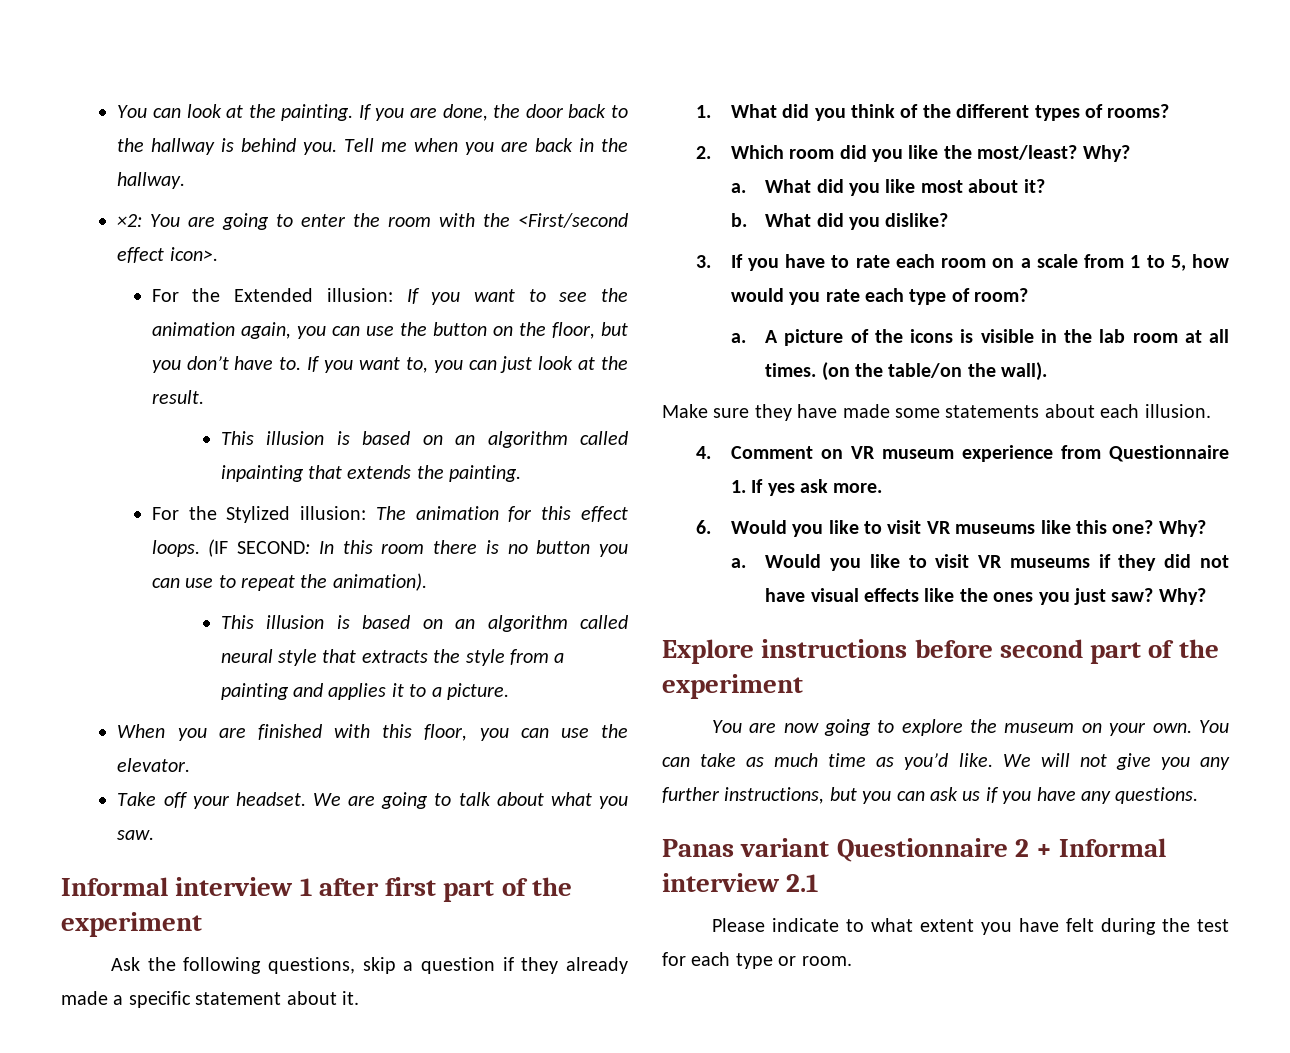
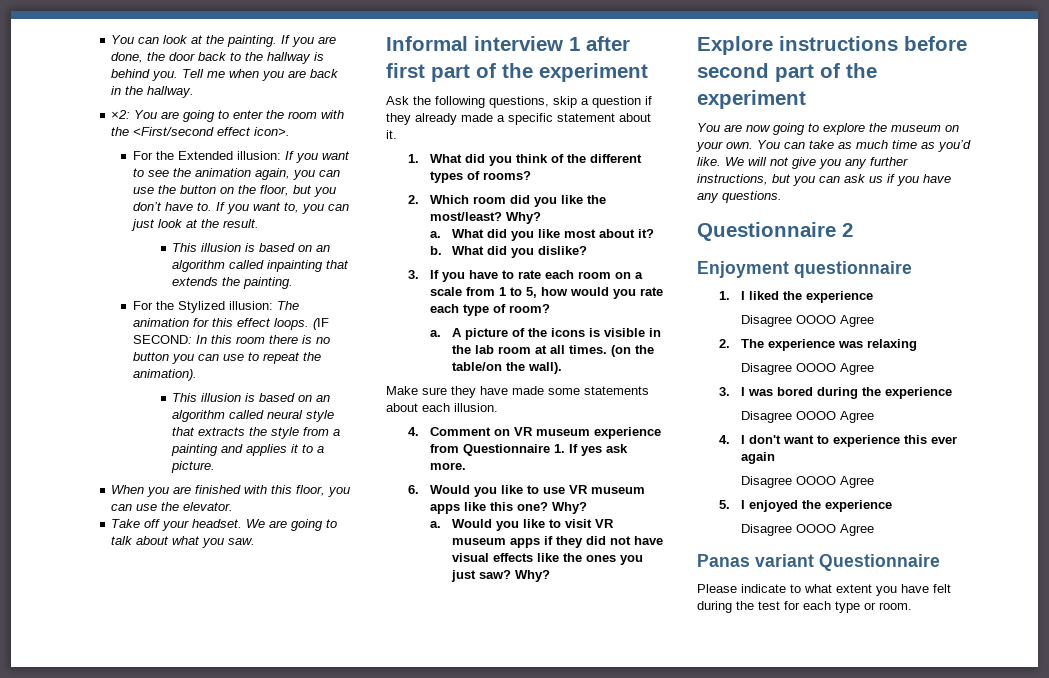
[887,520,1036,534] visit VR museums -> [542,485,645,494] [429,504,460,514] use VR museum apps
[1009,558,1090,568] museums -> [451,538,540,548] museum apps
[662,838,1167,862] [662,873,819,892] Panas variant Questionnaire 2 + Informal interview 2.1 -> [697,222,853,241] [697,261,912,278] [718,291,873,303] [740,315,874,327] [718,339,917,351] [740,363,874,375] [718,387,952,399] [740,411,874,423] [718,435,957,447] [740,452,775,464] [740,476,874,488] [718,500,892,512] [740,524,874,536] [697,554,940,571] Questionnaire 2 // Enjoyment questionnaire // 1. I liked the experience // Disagree OOOO Agree // 2. The experience was relaxing // Disagree OOOO Agree // 3. I was bored during the experience // Disagree OOOO Agree // 4. I don't want to experience this ever again // Disagree OOOO Agree // 5. I enjoyed the experience // Disagree OOOO Agree // Panas variant Questionnaire

